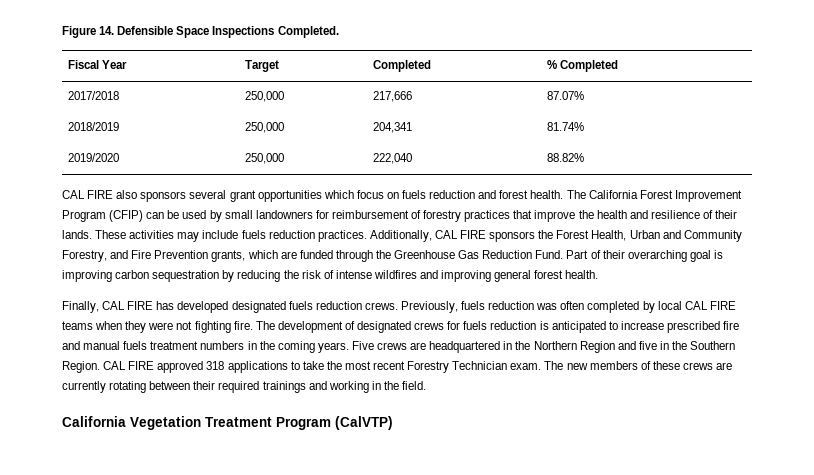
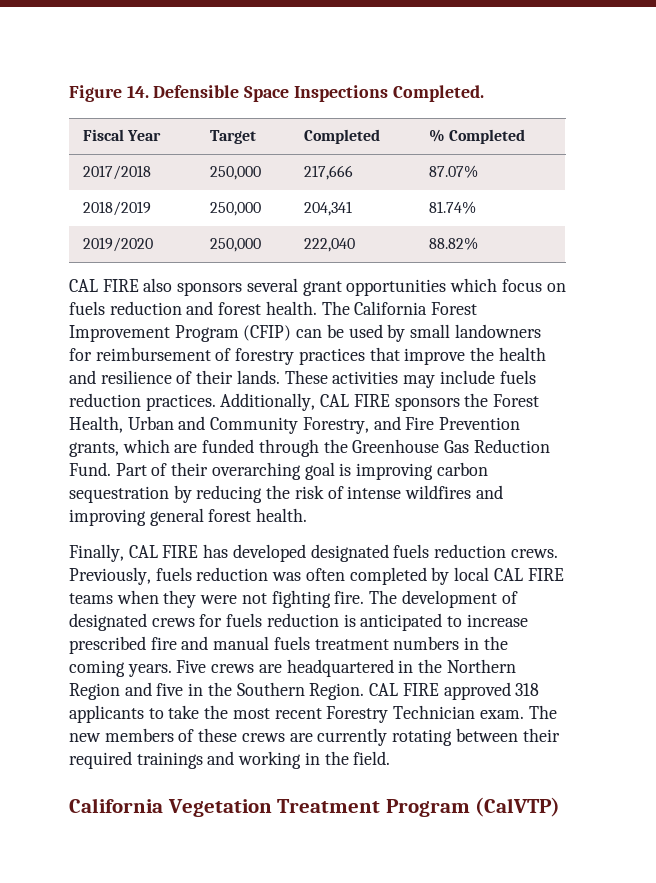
[227,361,288,373] applications -> [69,705,144,723] applicants

